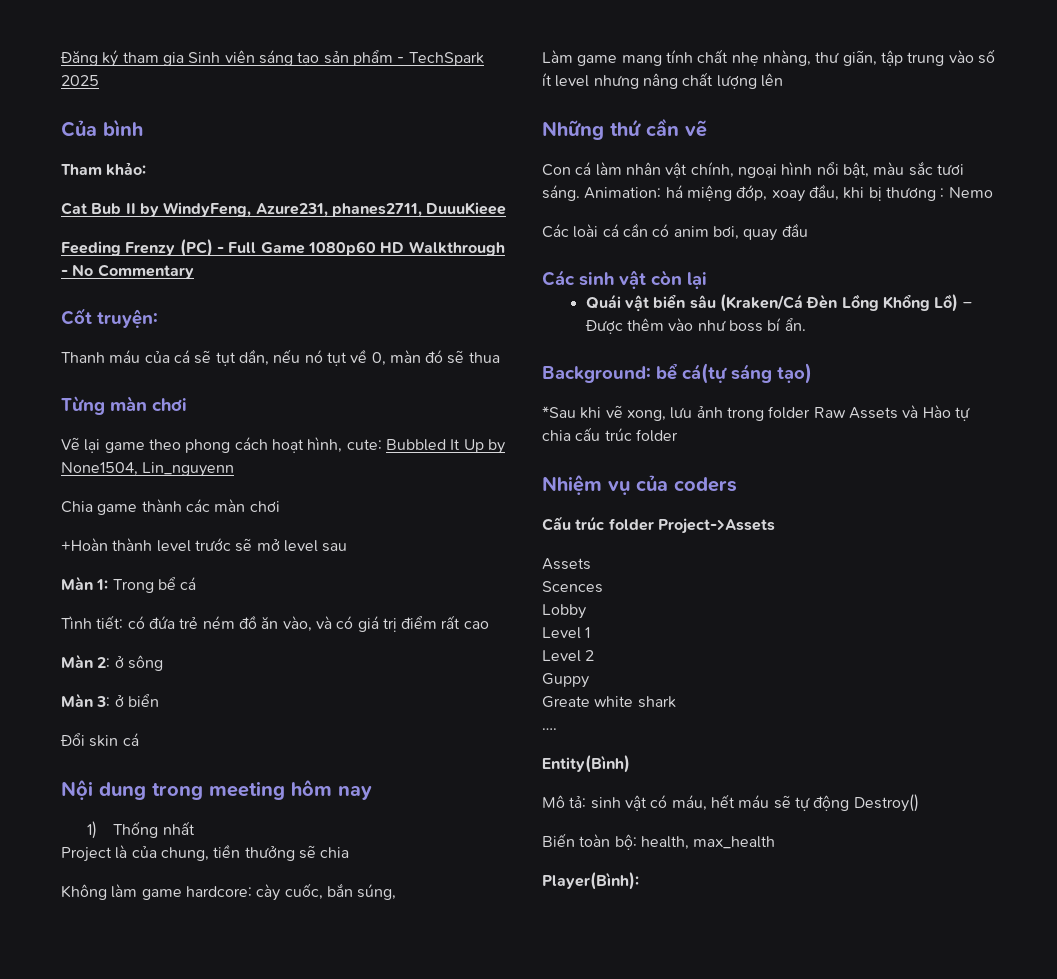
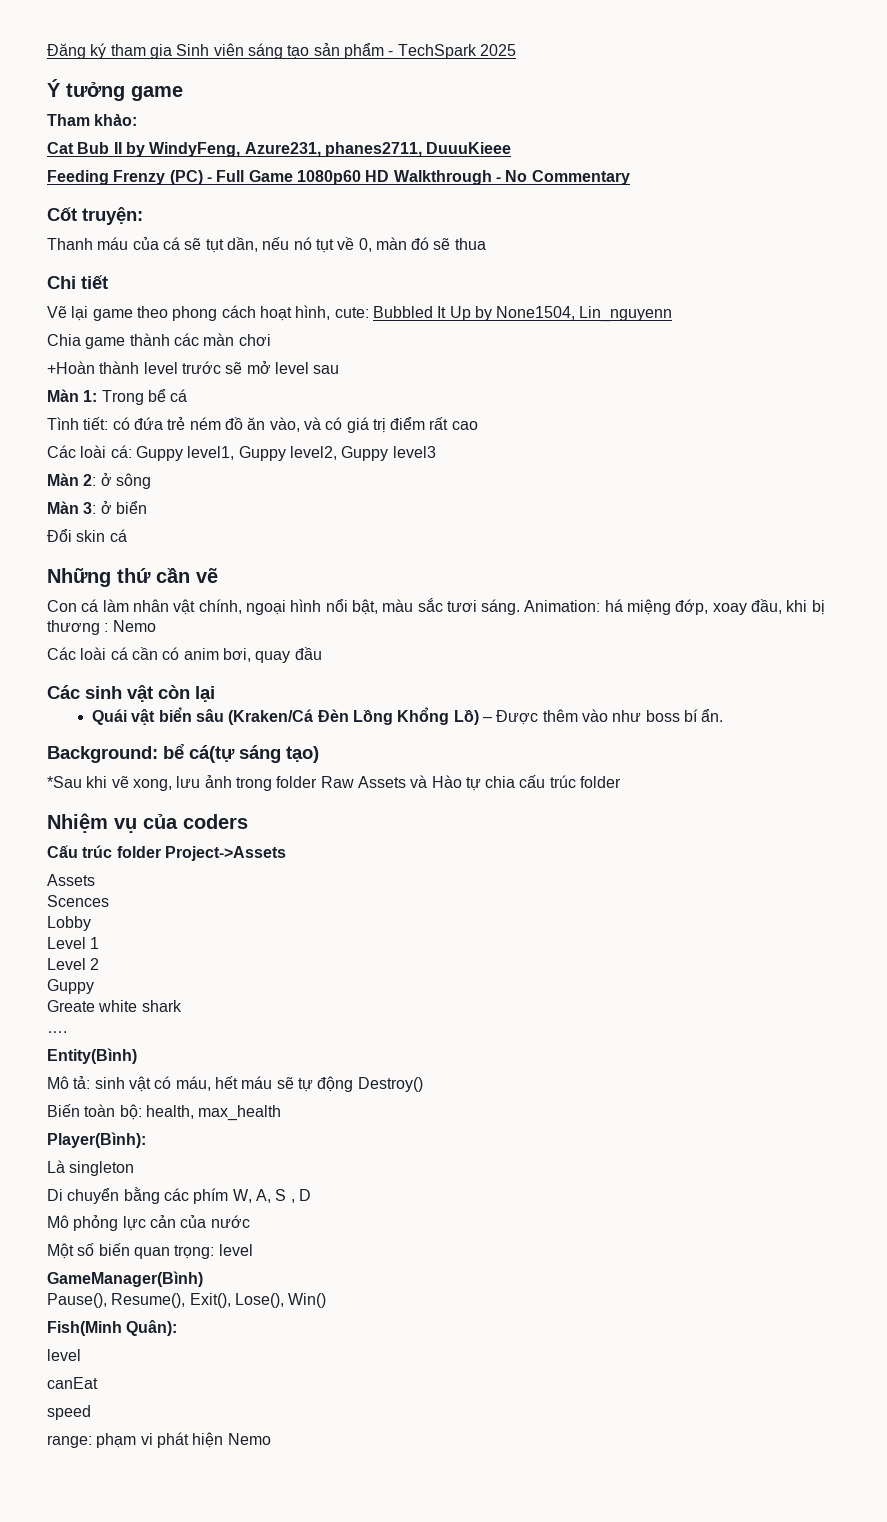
[61,119,143,137] Của bình -> [47,79,183,101] Ý tưởng game
[61,396,187,415] Từng màn chơi -> [47,275,108,289] Chi tiết
(489, 625) none -> [47,445,436,461] // Các loài cá: Guppy level1, Guppy level2, Guppy level3
[61,780,372,800] [87,821,195,839] [61,844,350,862] [61,883,397,901] [542,49,995,66] [542,72,783,89] // Nội dung trong meeting hôm nay // 1) Thống nhất // Project là của chung, tiền thưởng sẽ chia // Không làm game hardcore: cày cuốc, bắn súng, // Làm game mang tính chất nhẹ nhàng, thư giãn, tập trung vào số ít level nhưng nâng chất lượng lên -> (127, 535) none
(639, 881) none -> [47,1160,135,1176] [47,1187,311,1204] [47,1215,250,1231] [47,1243,253,1259] [47,1271,203,1287] [47,1293,327,1308] [47,1320,178,1336] [47,1349,81,1361] [47,1377,98,1389] [47,1405,91,1420] [47,1432,271,1448] // Là singleton // Di chuyển bằng các phím W, A, S , D // Mô phỏng lực cản của nước // Một số biến quan trọng: level // GameManager(Bình) // Pause(), Resume(), Exit(), Lose(), Win() // Fish(Minh Quân): // level // canEat // speed // range: phạm vi phát hiện Nemo

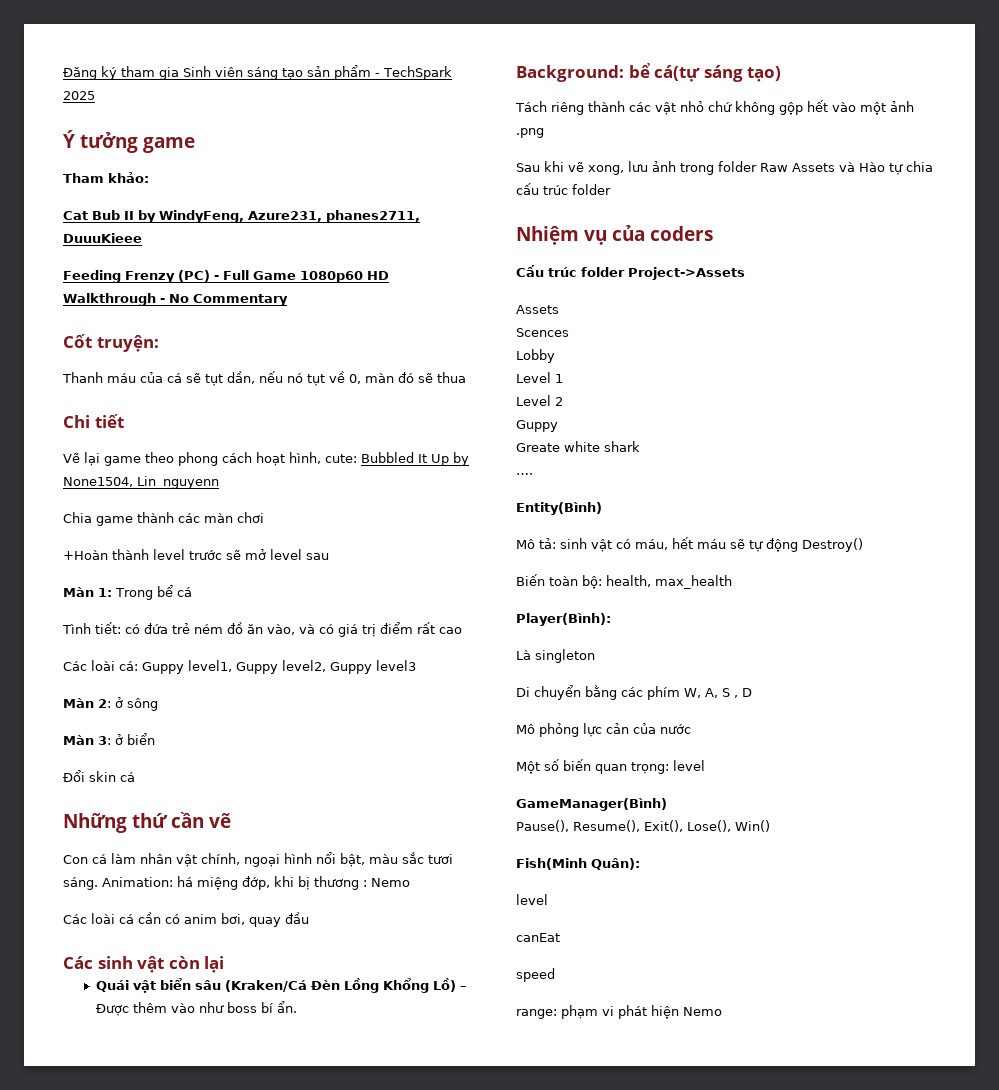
[712,599,783,615] xoay đầu, -> (270, 883) none
[47,776,82,788] *Sau -> [515,100,914,115] [516,128,544,138] [516,163,540,172] Tách riêng thành các vật nhỏ chứ không gộp hết vào một ảnh .png // Sau

